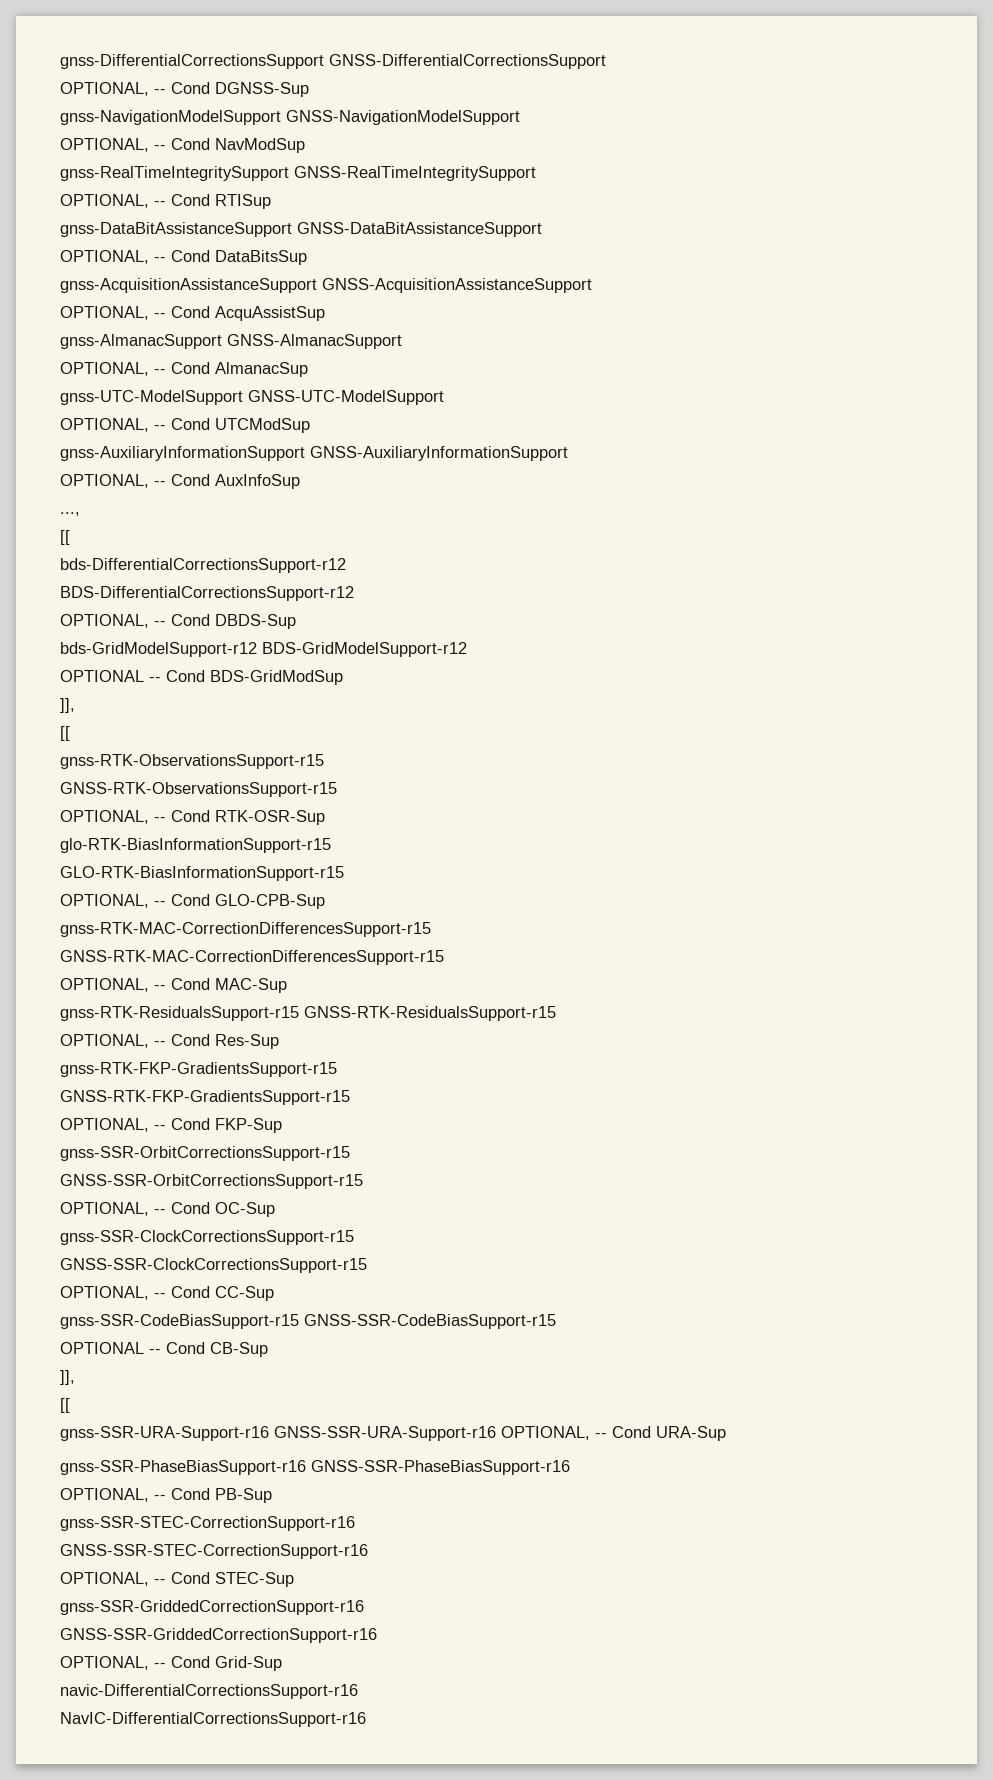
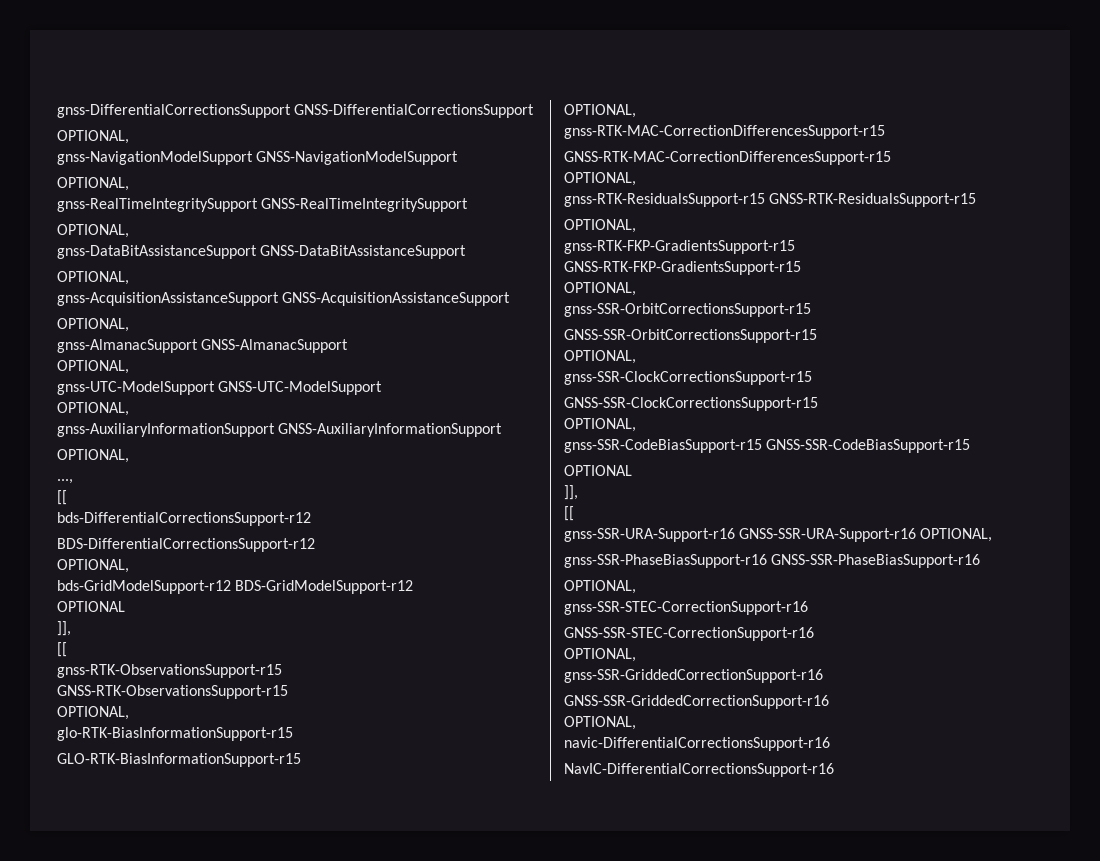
[154,82,309,97] -- Cond DGNSS-Sup -> (129, 137) none
[154,138,305,153] -- Cond NavModSup -> (129, 184) none
[154,194,271,209] -- Cond RTISup -> (129, 231) none
[154,250,307,265] -- Cond DataBitsSup -> (129, 278) none
[154,306,325,321] -- Cond AcquAssistSup -> (129, 325) none
[154,362,308,377] -- Cond AlmanacSup -> (129, 367) none
[154,418,310,433] -- Cond UTCModSup -> (129, 409) none
[154,474,300,489] -- Cond AuxInfoSup -> (129, 456) none
[154,614,296,629] -- Cond DBDS-Sup -> (129, 566) none
[149,670,343,685] -- Cond BDS-GridModSup -> (125, 606) none
[154,810,325,825] -- Cond RTK-OSR-Sup -> (129, 713) none
[154,894,325,909] -- Cond GLO-CPB-Sup -> (636, 111) none
[154,978,287,993] -- Cond MAC-Sup -> (636, 179) none
[154,1034,279,1049] -- Cond Res-Sup -> (636, 226) none
[154,1118,282,1133] -- Cond FKP-Sup -> (636, 289) none
[154,1202,275,1217] -- Cond OC-Sup -> (636, 357) none
[154,1286,274,1301] -- Cond CC-Sup -> (636, 425) none
[149,1342,268,1357] -- Cond CB-Sup -> (632, 470) none
[595,1426,726,1441] -- Cond URA-Sup -> (993, 535) none
[154,1488,272,1503] -- Cond PB-Sup -> (636, 587) none
[154,1572,294,1587] -- Cond STEC-Sup -> (636, 655) none
[154,1656,282,1671] -- Cond Grid-Sup -> (636, 723) none

